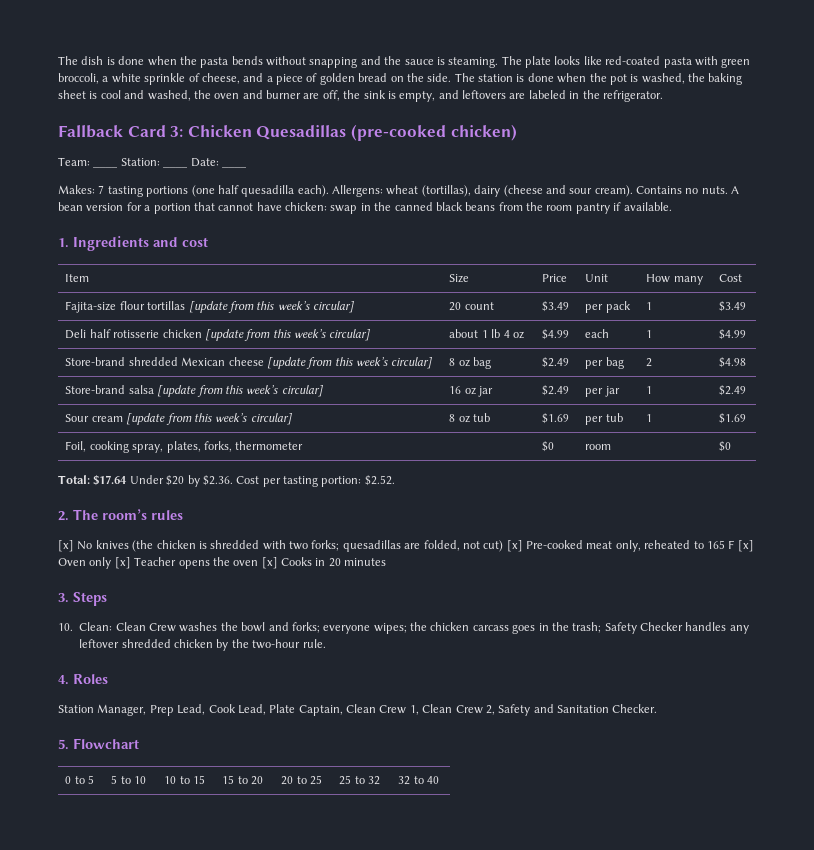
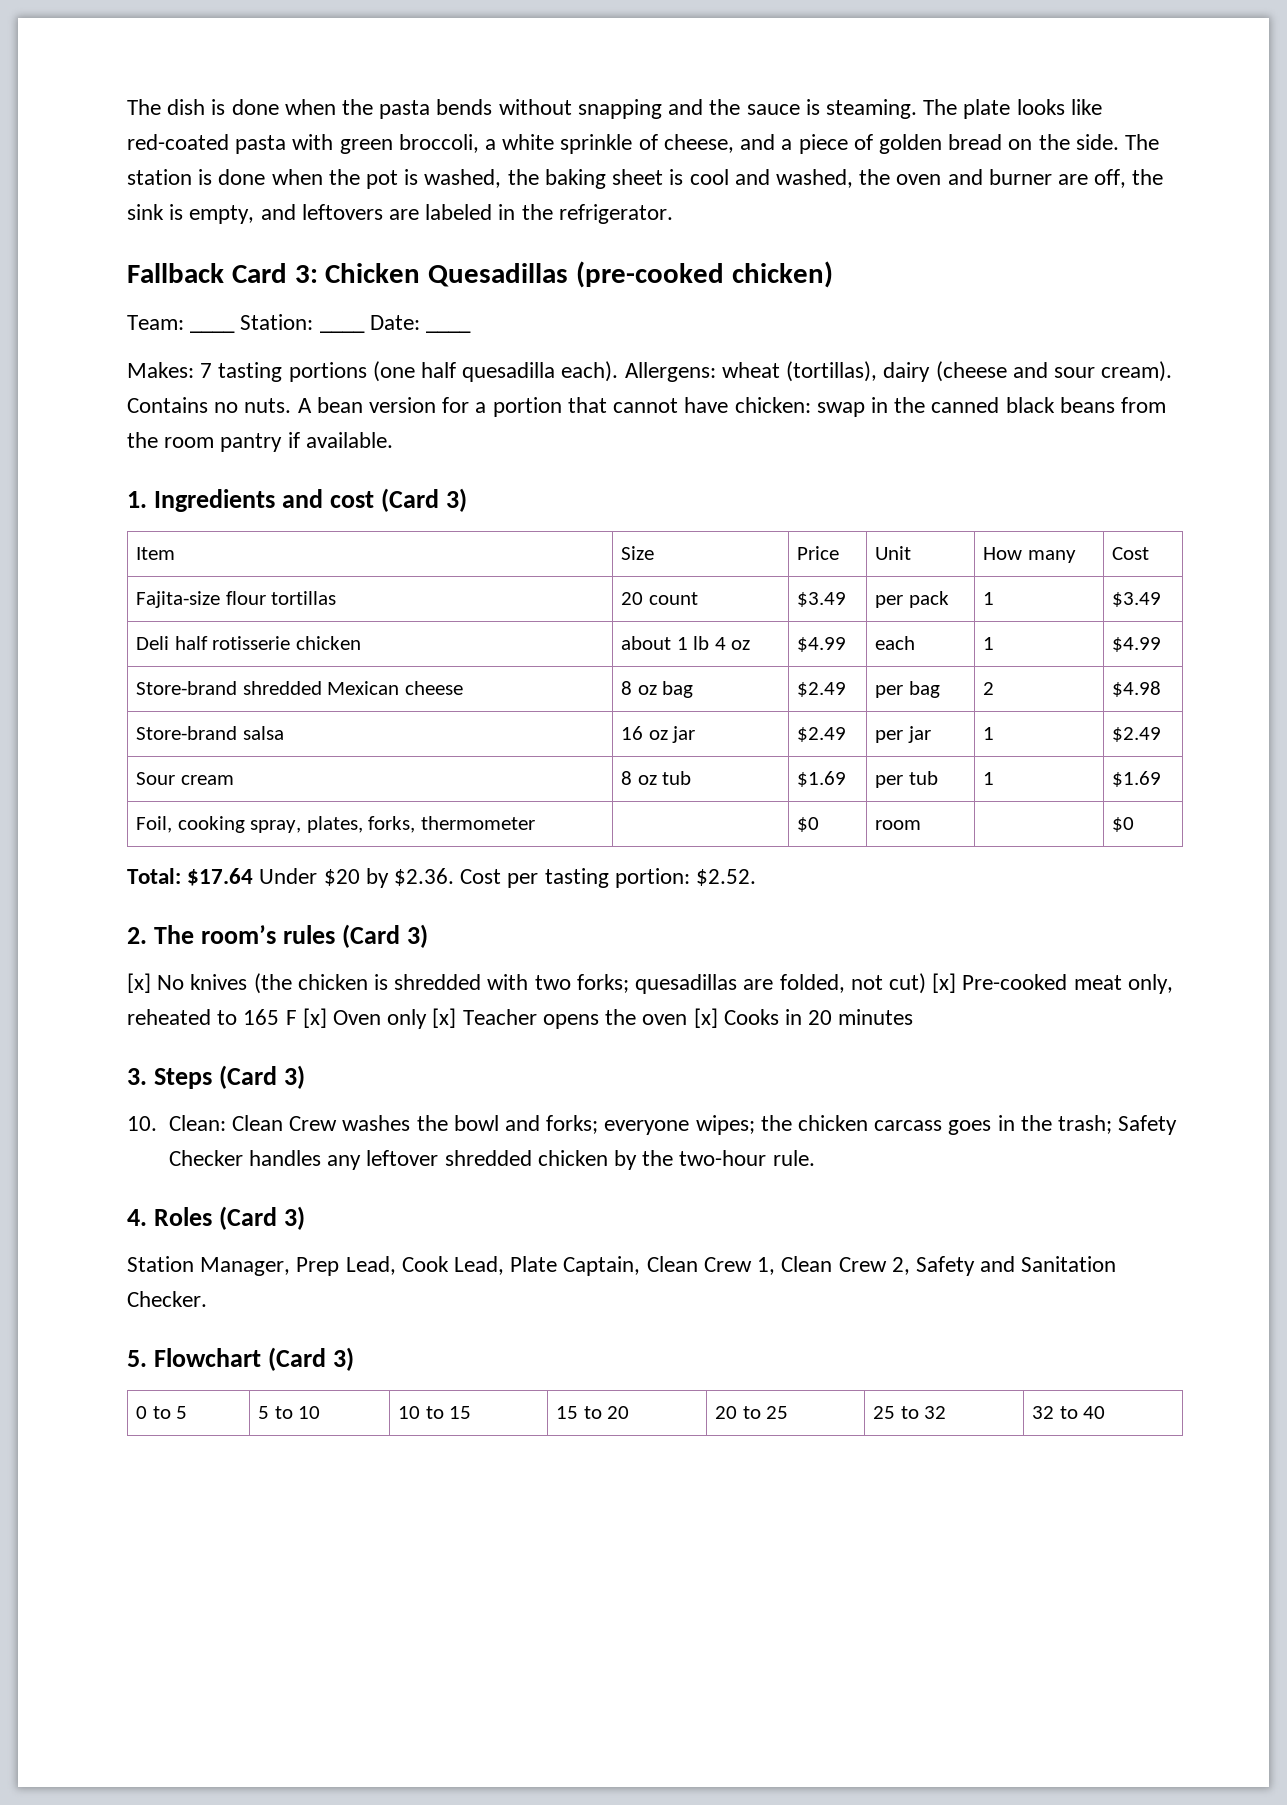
(208, 242) none -> [381,488,468,512] (Card 3)
[188,301,355,313] [update from this week’s circular] -> (337, 598) none
[204,329,371,341] [update from this week’s circular] -> (361, 643) none
[266,357,433,369] [update from this week’s circular] -> (463, 688) none
[157,385,323,397] [update from this week’s circular] -> (284, 733) none
[126,413,292,425] [update from this week’s circular] -> (234, 780) none
(183, 515) none -> [342,924,429,948] (Card 3)
(107, 599) none -> [219,1065,306,1089] (Card 3)
(108, 679) none -> [219,1206,306,1230] (Card 3)
(139, 743) none -> [268,1347,355,1371] (Card 3)

